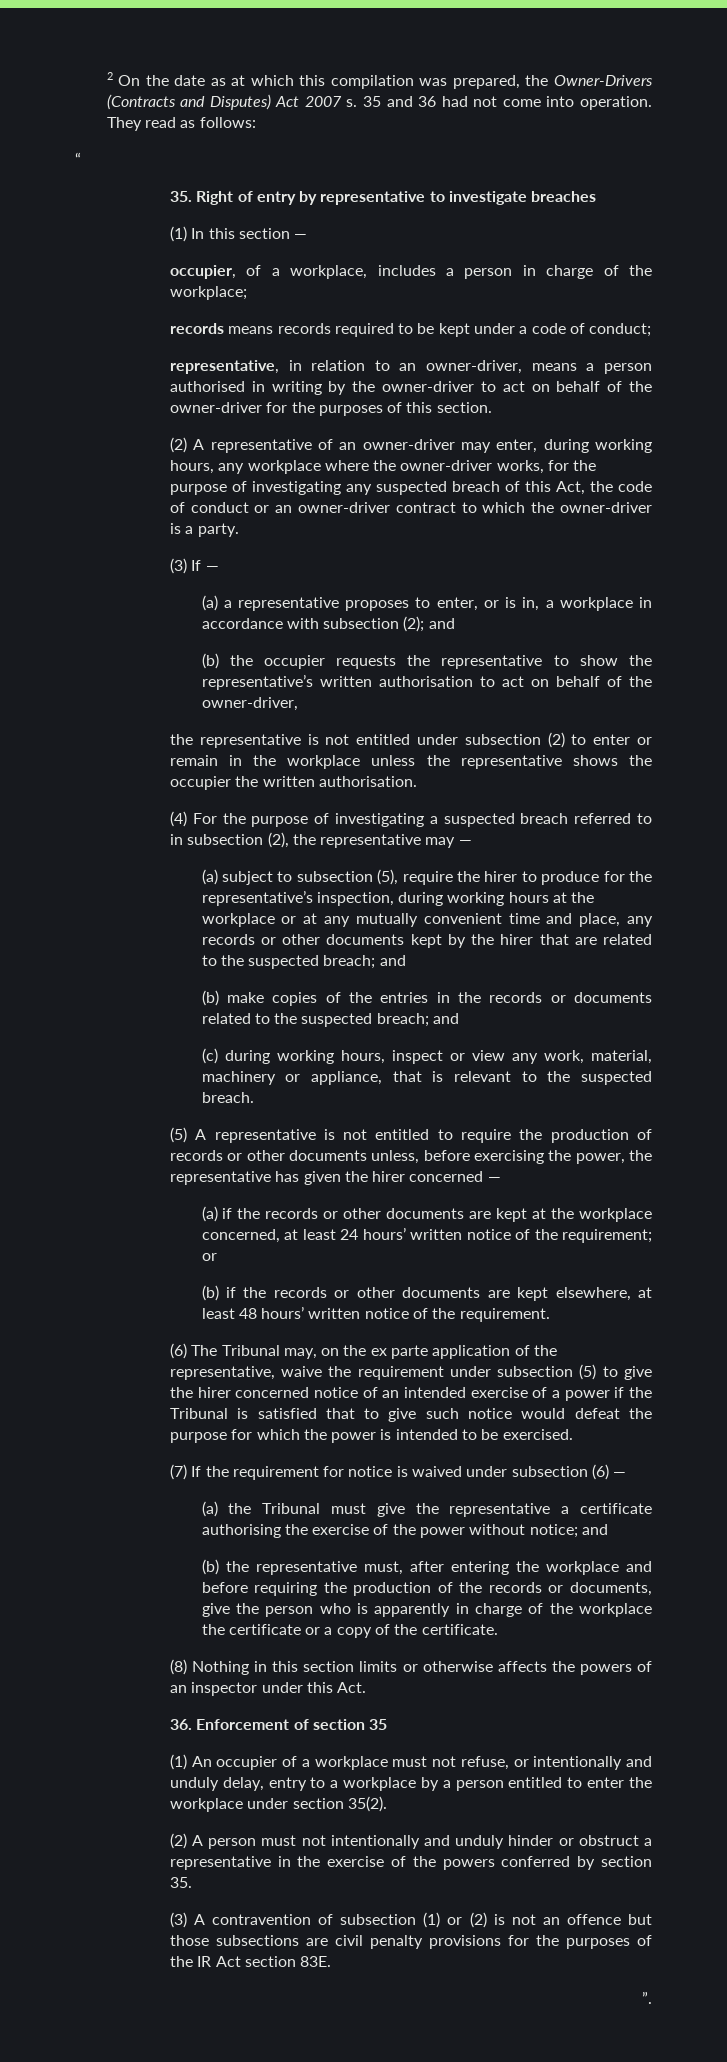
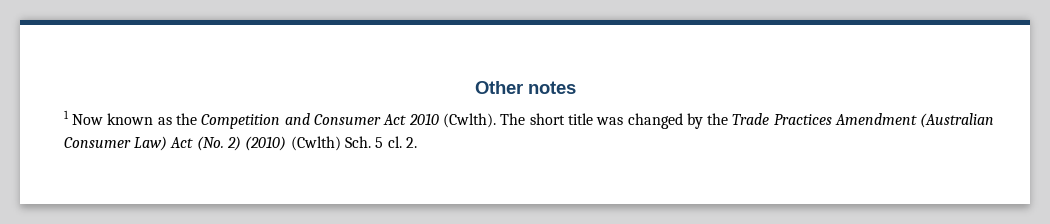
[106,72,653,89] [106,94,653,110] [106,117,256,131] [75,152,81,165] [169,191,597,205] [169,226,308,242] [169,265,652,279] [169,286,247,300] [169,323,652,337] [169,360,652,374] [169,381,653,395] [169,402,492,416] [169,437,652,453] [169,460,597,474] [169,481,652,495] [169,502,652,513] [169,523,239,537] [169,558,219,574] [201,595,653,611] [201,616,455,632] [201,653,652,669] [201,674,652,690] [201,697,298,711] [169,732,652,748] [169,755,652,769] [169,776,417,790] [169,811,652,827] [169,832,472,848] [201,869,652,885] [201,890,595,906] [201,913,654,927] [201,934,652,948] [201,955,406,969] [201,990,652,1006] [201,1013,460,1027] [201,1048,653,1064] [201,1071,652,1085] [201,1092,254,1103] [169,1127,652,1143] [169,1150,652,1164] [169,1171,501,1185] [201,1206,652,1222] [201,1227,652,1243] [201,1253,217,1261] [201,1285,653,1301] [201,1306,550,1322] [169,1343,558,1359] [169,1364,652,1380] [169,1387,652,1401] [169,1408,652,1422] [169,1429,573,1443] [169,1464,627,1480] [201,1501,652,1517] [201,1524,609,1538] [201,1559,652,1575] [201,1582,652,1596] [201,1603,652,1617] [201,1624,498,1638] [169,1659,653,1675] [169,1682,367,1696] [169,1719,388,1730] [169,1754,652,1770] [169,1777,652,1791] [169,1796,387,1812] [169,1833,652,1849] [169,1856,653,1870] [169,1877,192,1888] [169,1912,652,1928] [169,1935,653,1949] [169,1956,332,1967] [642,1991,652,2004] 2 On the date as at which this compilation was prepared, the Owner-Drivers (Contracts and Disputes) Act 2007 s. 35 and 36 had not come into operation. They read as follows: // “ // 35. Right of entry by representative to investigate breaches // (1) In this section — // occupier, of a workplace, includes a person in charge of the workplace; // records means records required to be kept under a code of conduct; // representative, in relation to an owner-driver, means a person authorised in writing by the owner-driver to act on behalf of the owner-driver for the purposes of this section. // (2) A representative of an owner-driver may enter, during working hours, any workplace where the owner-driver works, for the purpose of investigating any suspected breach of this Act, the code of conduct or an owner-driver contract to which the owner-driver is a party. // (3) If — // (a) a representative proposes to enter, or is in, a workplace in accordance with subsection (2); and // (b) the occupier requests the representative to show the representative’s written authorisation to act on behalf of the owner-driver, // the representative is not entitled under subsection (2) to enter or remain in the workplace unless the representative shows the occupier the written authorisation. // (4) For the purpose of investigating a suspected breach referred to in subsection (2), the representative may — // (a) subject to subsection (5), require the hirer to produce for the representative’s inspection, during working hours at the workplace or at any mutually convenient time and place, any records or other documents kept by the hirer that are related to the suspected breach; and // (b) make copies of the entries in the records or documents related to the suspected breach; and // (c) during working hours, inspect or view any work, material, machinery or appliance, that is relevant to the suspected breach. // (5) A representative is not entitled to require the production of records or other documents unless, before exercising the power, the representative has given the hirer concerned — // (a) if the records or other documents are kept at the workplace concerned, at least 24 hours’ written notice of the requirement; or // (b) if the records or other documents are kept elsewhere, at least 48 hours’ written notice of the requirement. // (6) The Tribunal may, on the ex parte application of the representative, waive the requirement under subsection (5) to give the hirer concerned notice of an intended exercise of a power if the Tribunal is satisfied that to give such notice would defeat the purpose for which the power is intended to be exercised. // (7) If the requirement for notice is waived under subsection (6) — // (a) the Tribunal must give the representative a certificate authorising the exercise of the power without notice; and // (b) the representative must, after entering the workplace and before requiring the production of the records or documents, give the person who is apparently in charge of the workplace the certificate or a copy of the certificate. // (8) Nothing in this section limits or otherwise affects the powers of an inspector under this Act. // 36. Enforcement of section 35 // (1) An occupier of a workplace must not refuse, or intentionally and unduly delay, entry to a workplace by a person entitled to enter the workplace under section 35(2). // (2) A person must not intentionally and unduly hinder or obstruct a representative in the exercise of the powers conferred by section 35. // (3) A contravention of subsection (1) or (2) is not an offence but those subsections are civil penalty provisions for the purposes of the IR Act section 83E. // ”. -> [474,81,576,94] [63,110,995,129] [63,136,417,151] Other notes // 1 Now known as the Competition and Consumer Act 2010 (Cwlth). The short title was changed by the Trade Practices Amendment (Australian Consumer Law) Act (No. 2) (2010) (Cwlth) Sch. 5 cl. 2.

